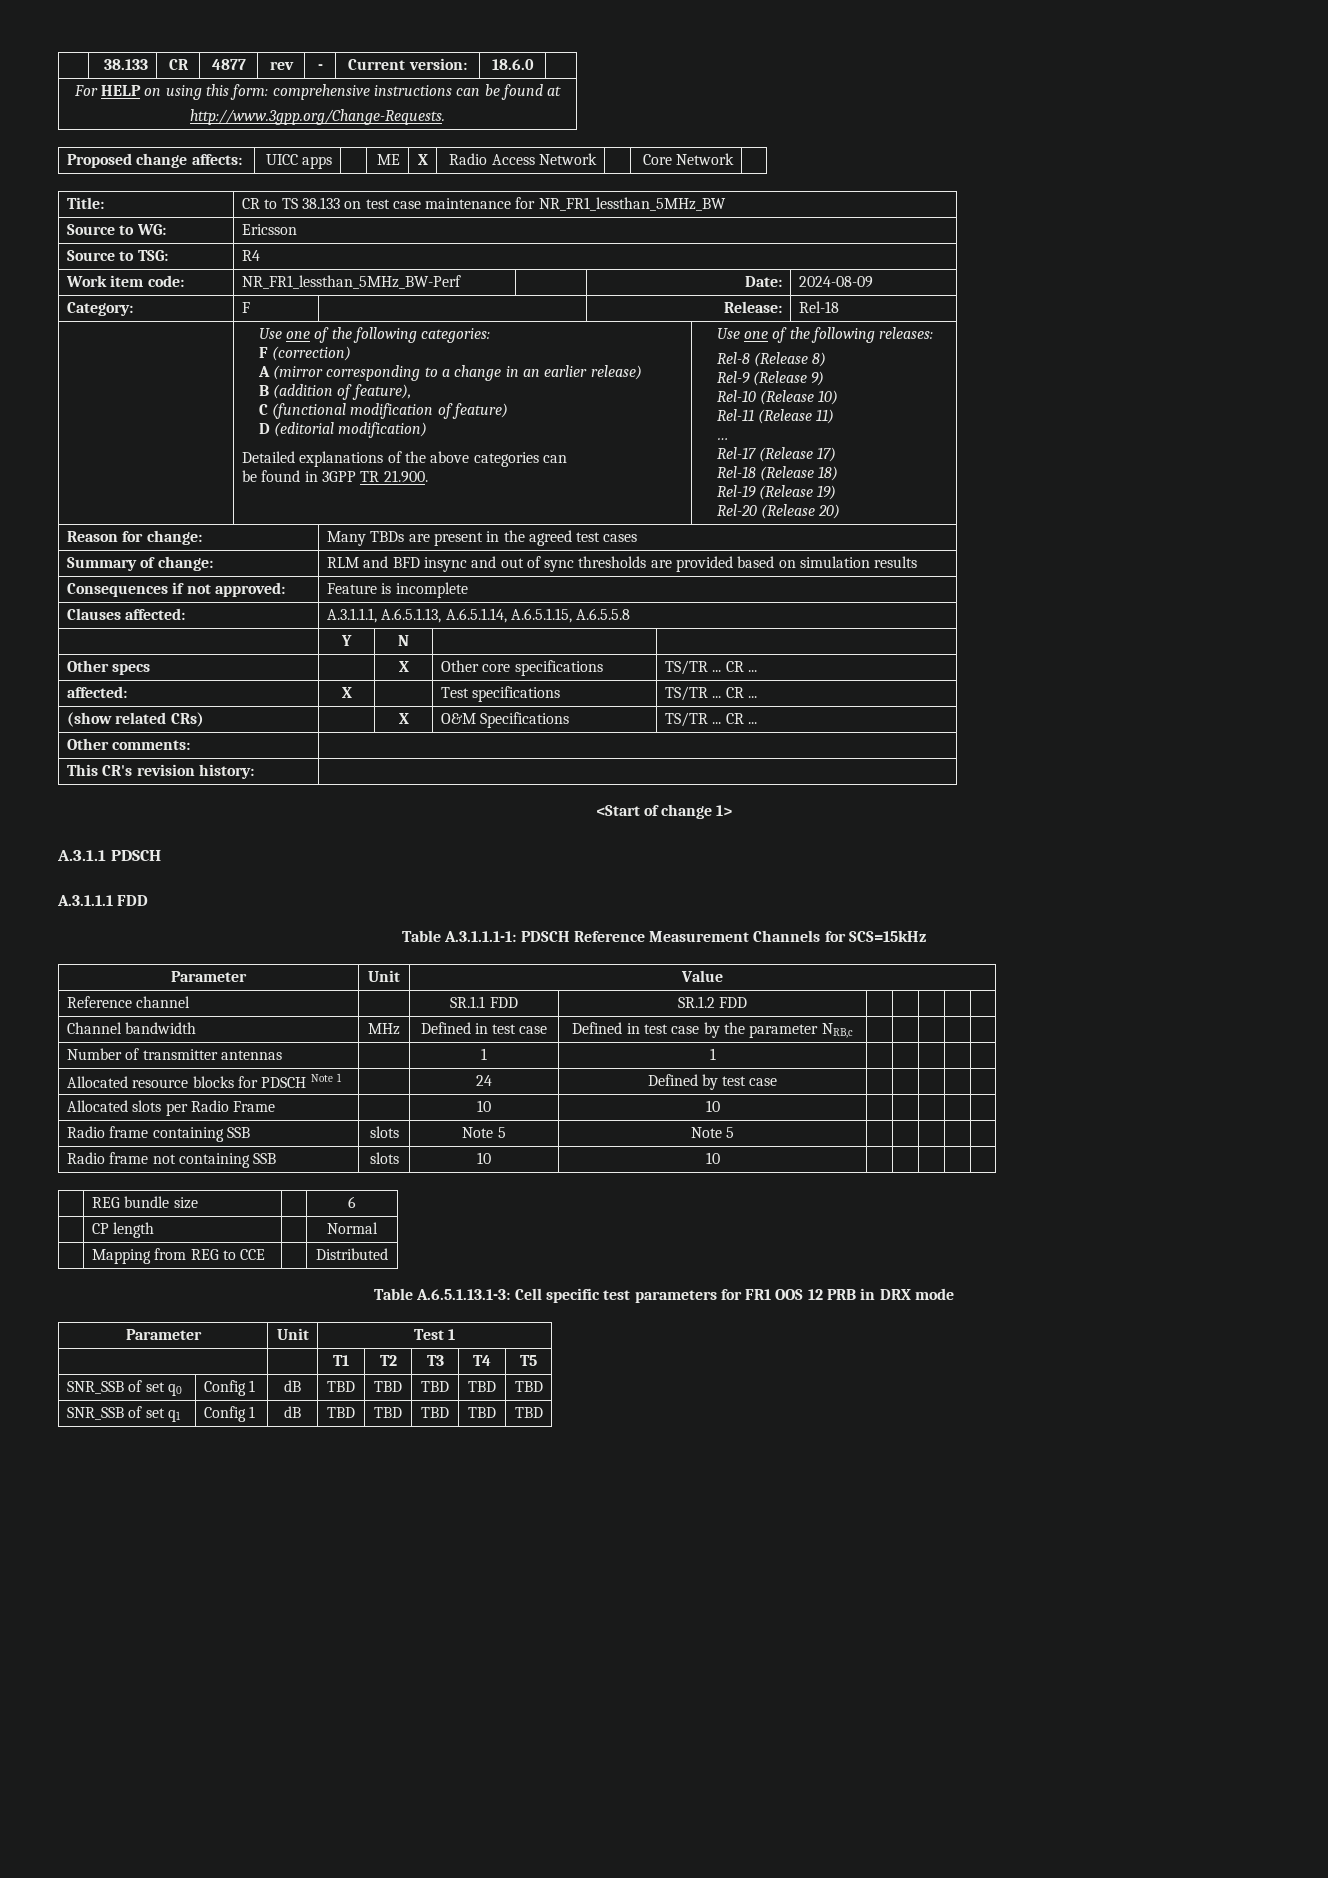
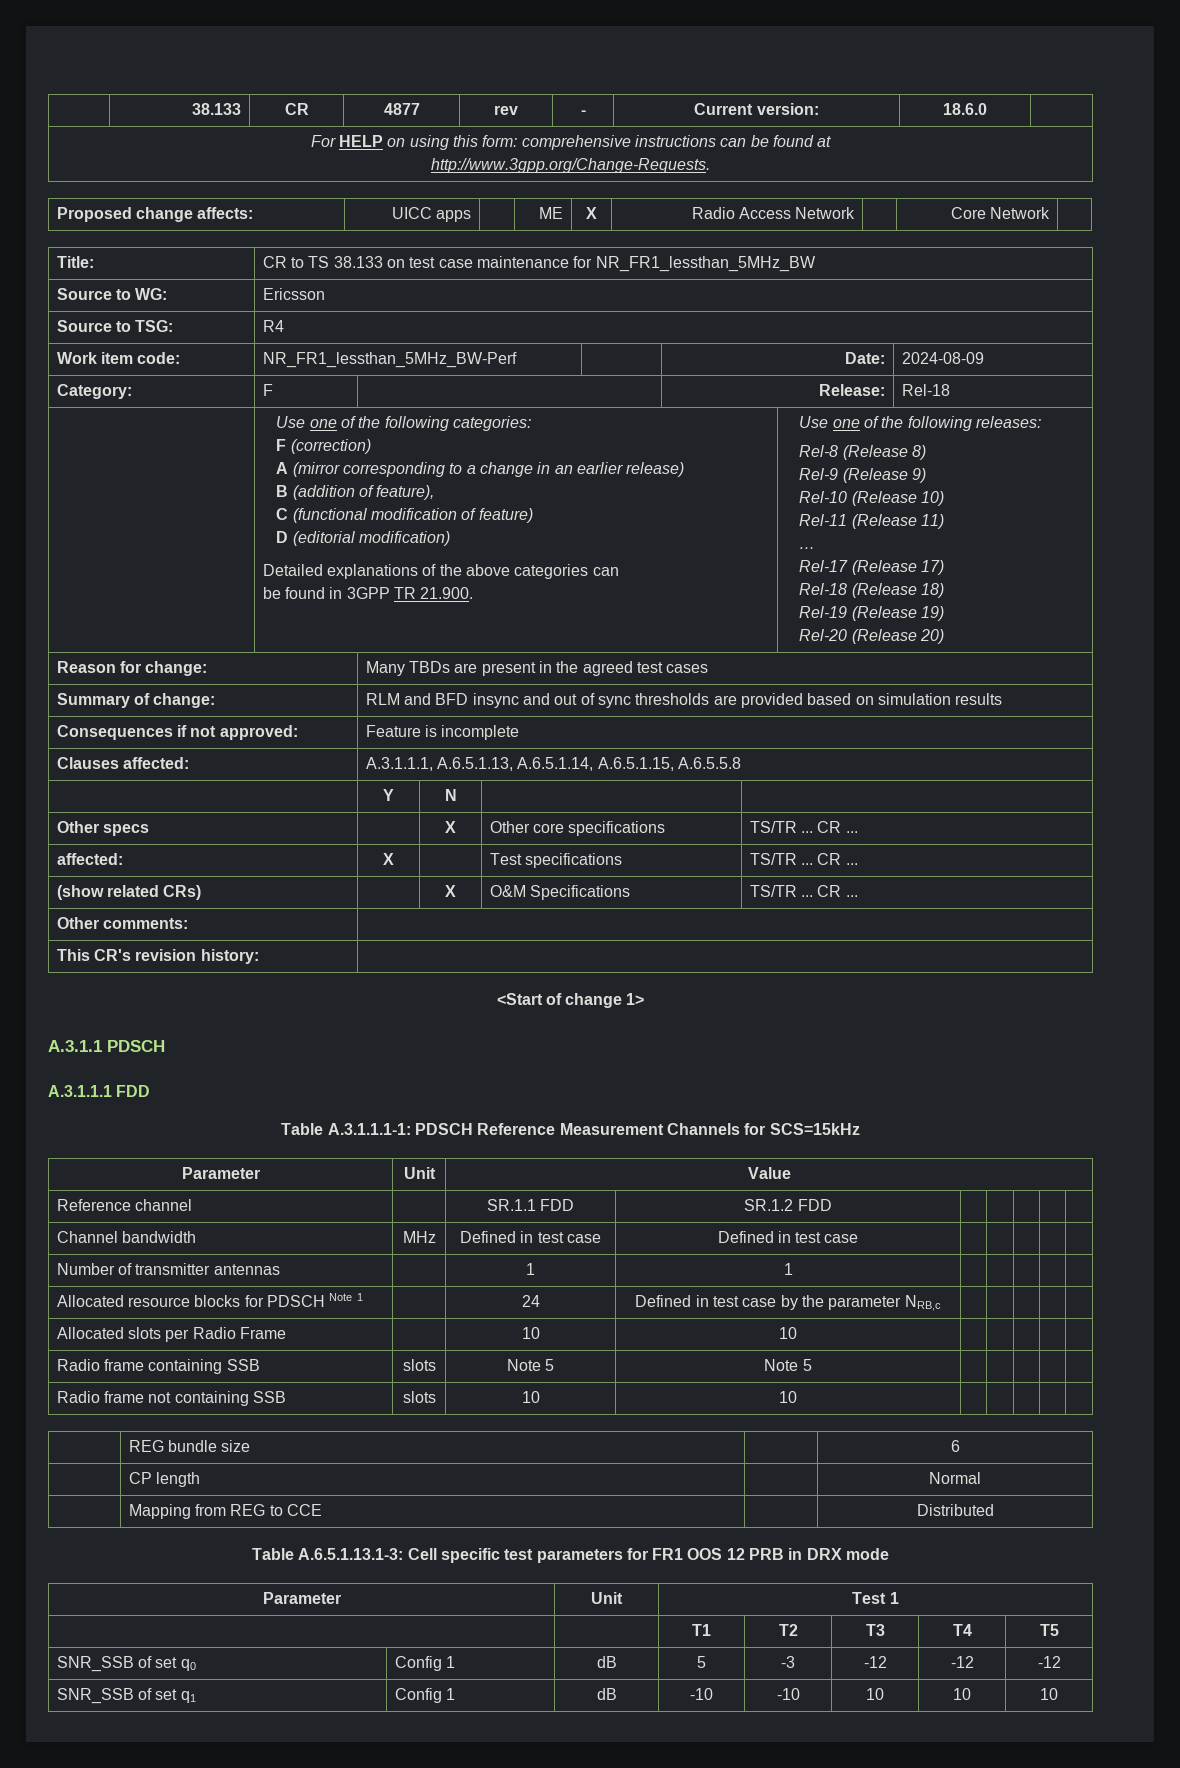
[703,1022,853,1038] by the parameter NRB,c -> (859, 1238) none
[701,1074,778,1090] by test case -> [695,1295,941,1311] in test case by the parameter NRB,c
[327,1381,355,1392] [374,1381,402,1392] [421,1381,449,1392] [468,1381,496,1392] [514,1381,543,1392] TBD | TBD | TBD | TBD | TBD -> [697,1656,706,1668] [781,1656,795,1668] [863,1656,887,1668] [950,1656,974,1668] [1037,1656,1061,1668] 5 | -3 | -12 | -12 | -12
[327,1407,355,1418] [374,1407,402,1418] [421,1407,449,1418] [468,1407,496,1418] [514,1407,543,1418] TBD | TBD | TBD | TBD | TBD -> [690,1688,713,1700] [776,1688,800,1700] [866,1688,884,1700] [953,1688,971,1700] [1040,1688,1058,1700] -10 | -10 | 10 | 10 | 10

